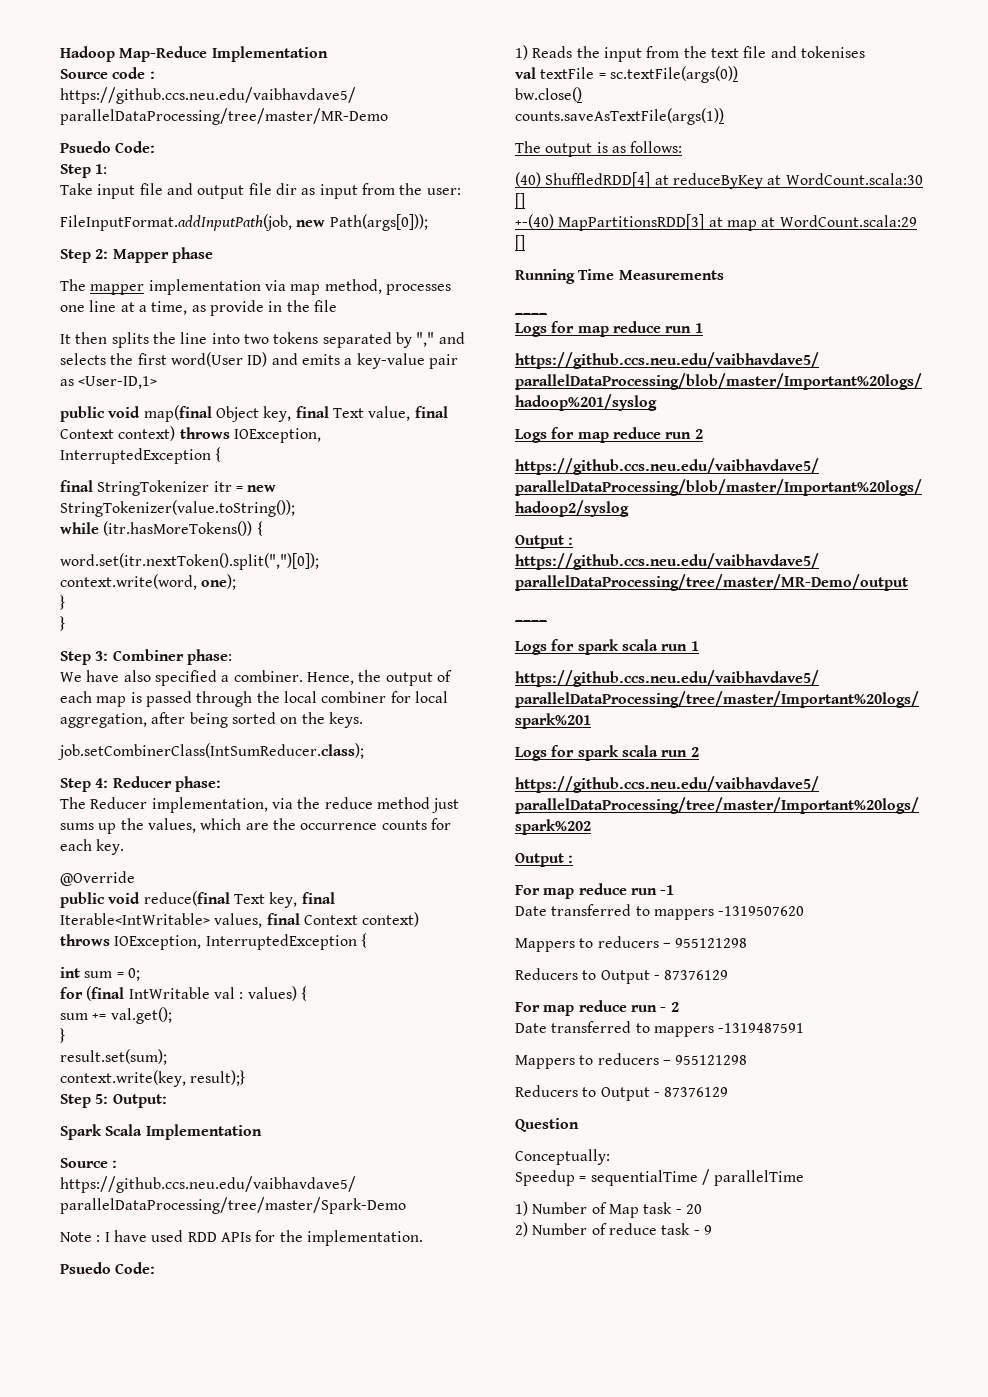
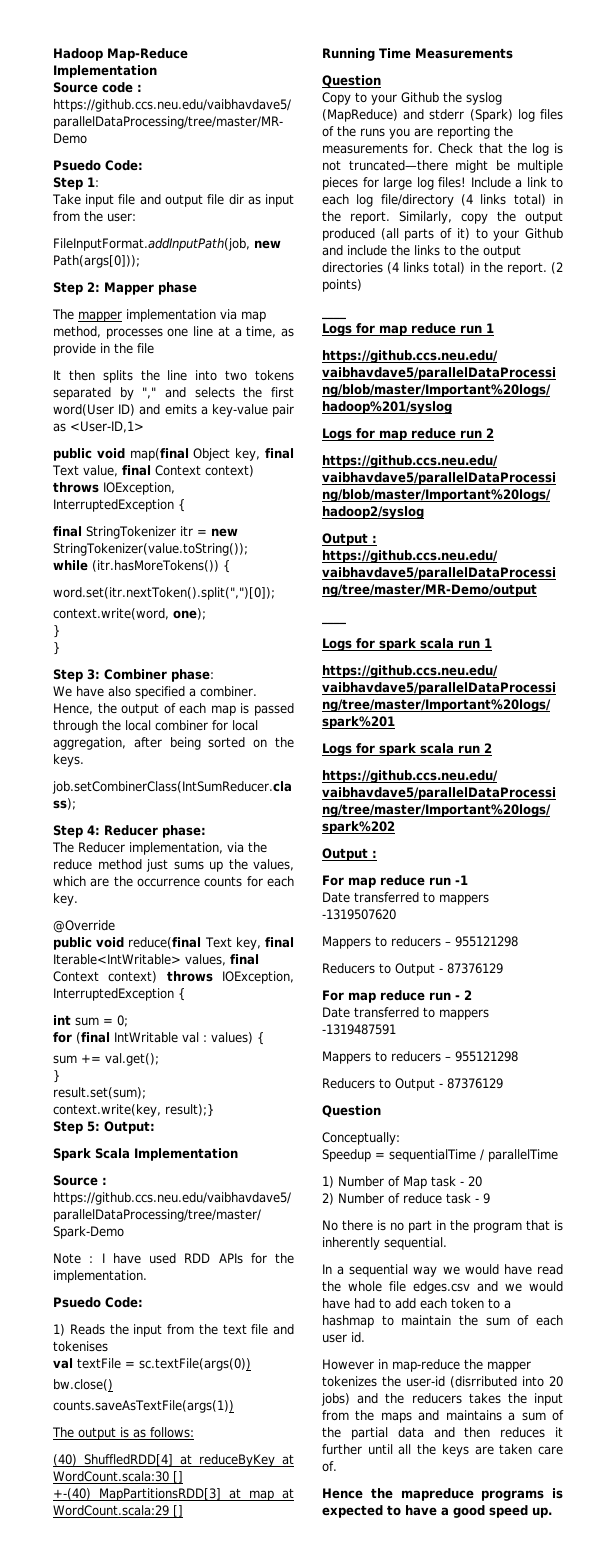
(724, 275) none -> [322,75,381,87] [322,92,502,105] [322,109,563,122] [322,126,513,139] [322,143,563,156] [322,160,563,173] [322,177,563,190] [322,194,563,207] [322,211,563,224] [322,228,563,241] [322,245,521,258] [322,262,563,275] [322,279,362,292] // Question // Copy to your Github the syslog (MapReduce) and stderr (Spark) log files of the runs you are reporting the measurements for. Check that the log is not truncated—there might be multiple pieces for large log files! Include a link to each log file/directory (4 links total) in the report. Similarly, copy the output produced (all parts of it) to your Github and include the links to the output directories (4 links total) in the report. (2 points)
(712, 1230) none -> [322,1220,563,1233] [322,1237,447,1250] [322,1264,563,1277] [322,1281,563,1294] [322,1298,511,1309] [322,1315,563,1328] [322,1332,365,1343] [322,1359,531,1372] [322,1376,563,1388] [321,1393,563,1406] [322,1410,564,1423] [322,1427,563,1440] [322,1444,563,1457] [322,1461,337,1472] [322,1488,563,1501] [322,1505,552,1518] // No there is no part in the program that is inherently sequential. // In a sequential way we would have read the whole file edges.csv and we would have had to add each token to a hashmap to maintain the sum of each user id. // However in map-reduce the mapper tokenizes the user-id (disrributed into 20 jobs) and the reducers takes the input from the maps and maintains a sum of the partial data and then reduces it further until all the keys are taken care of. // Hence the mapreduce programs is expected to have a good speed up.

